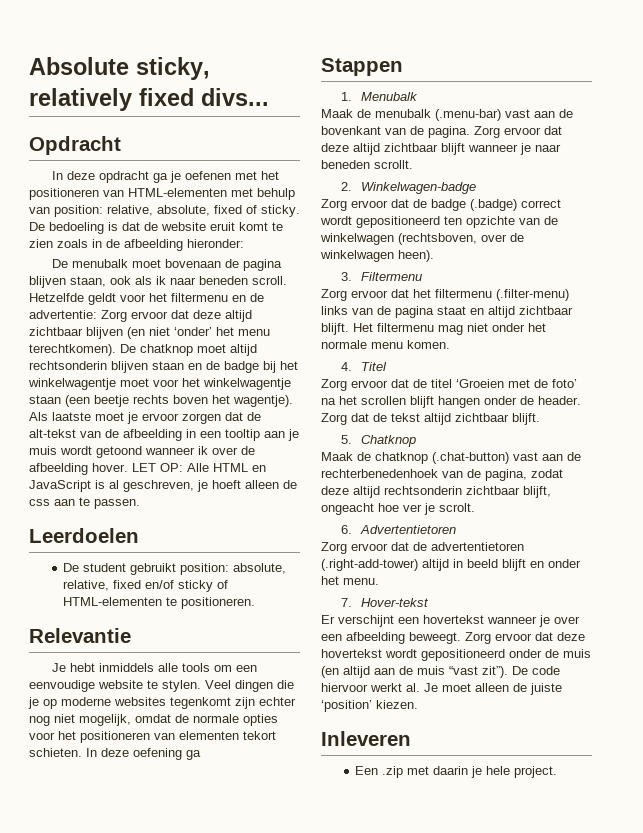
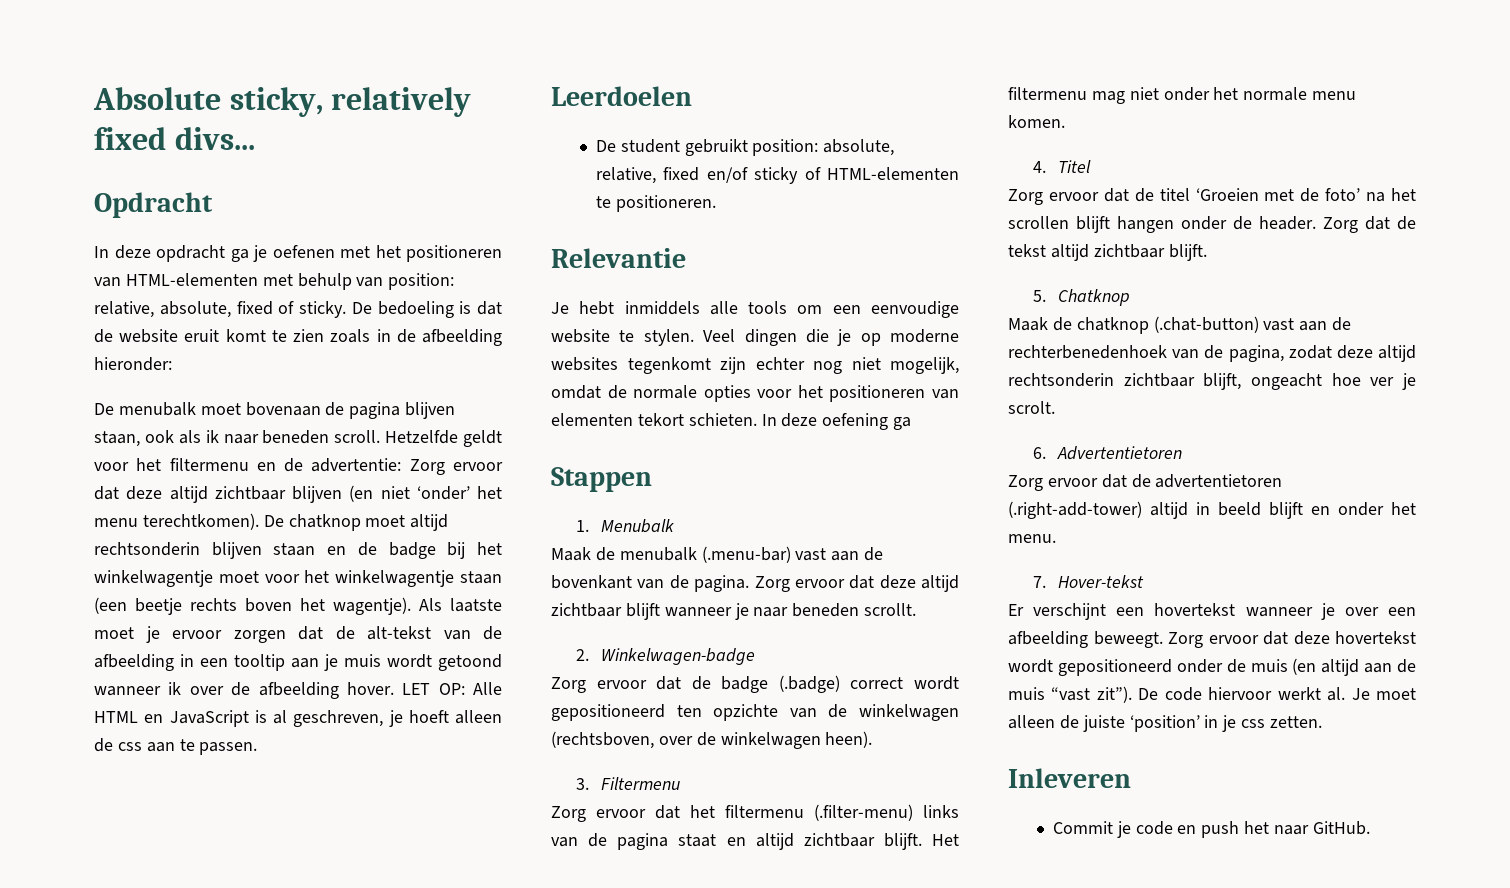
[376,700,418,709] [321,731,411,746] [355,766,558,778] kiezen. // Inleveren // Een .zip met daarin je hele project. -> [1204,715,1323,732] [1008,768,1131,788] [1052,821,1370,838] in je css zetten. // Inleveren // Commit je code en push het naar GitHub.

